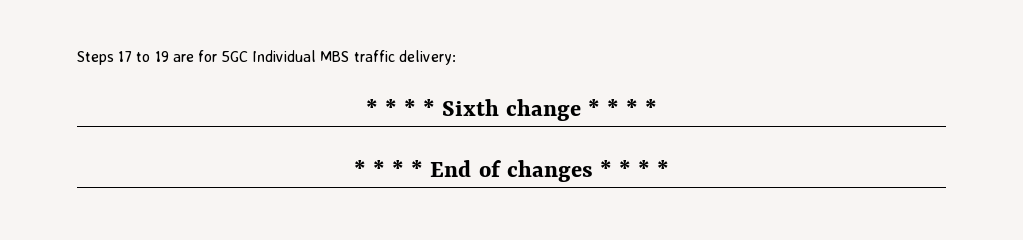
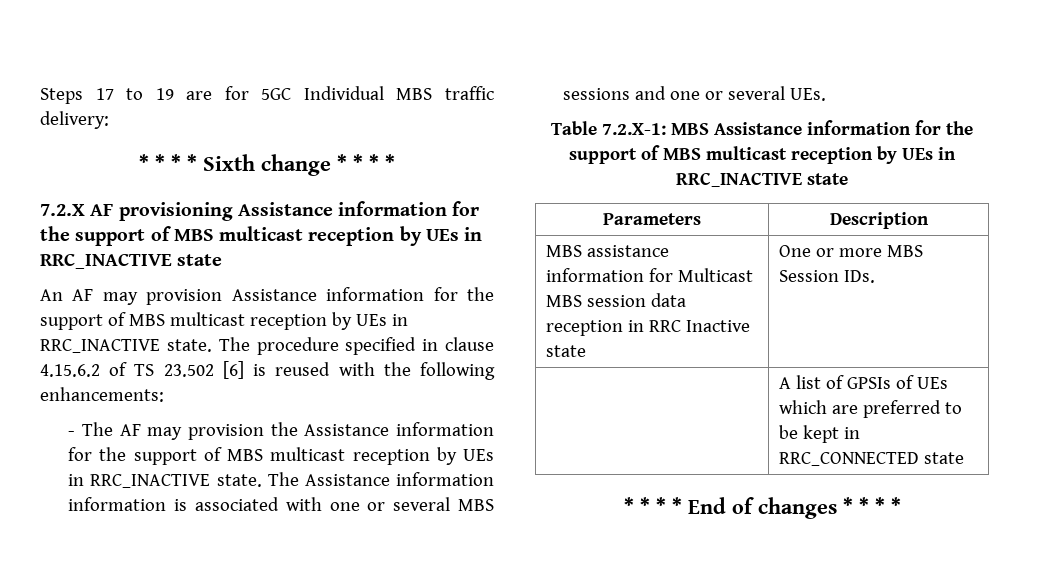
(658, 107) none -> [40,201,480,221] [40,226,483,246] [40,253,223,269] [40,287,494,305] [40,312,408,330] [40,337,494,355] [40,361,496,380] [40,387,164,402] [68,422,494,440] [68,447,494,465] [68,472,494,488] [68,497,494,511] [563,86,827,101] [551,120,973,135] [569,145,956,164] [676,172,848,187] [603,213,701,225] [829,212,929,229] [546,245,670,257] [546,268,754,282] [546,293,687,307] [546,320,750,336] [546,345,587,357] [779,245,923,257] [779,270,876,283] [779,375,948,389] [779,400,962,418] [779,425,861,443] [779,452,965,466] // 7.2.X AF provisioning Assistance information for the support of MBS multicast reception by UEs in RRC_INACTIVE state // An AF may provision Assistance information for the support of MBS multicast reception by UEs in RRC_INACTIVE state. The procedure specified in clause 4.15.6.2 of TS 23.502 [6] is reused with the following enhancements: // - The AF may provision the Assistance information for the support of MBS multicast reception by UEs in RRC_INACTIVE state. The Assistance information information is associated with one or several MBS sessions and one or several UEs. // Table 7.2.X-1: MBS Assistance information for the support of MBS multicast reception by UEs in RRC_INACTIVE state // Parameters | Description // MBS assistance information for Multicast MBS session data reception in RRC Inactive state | One or more MBS Session IDs. // | A list of GPSIs of UEs which are preferred to be kept in RRC_CONNECTED state

